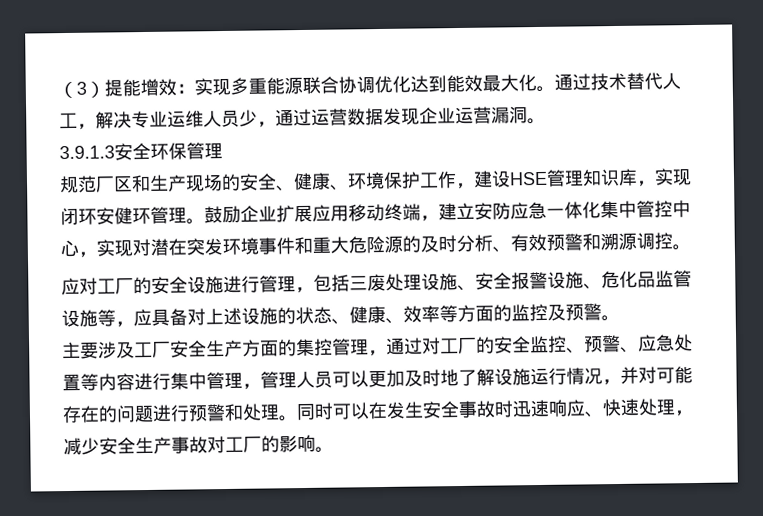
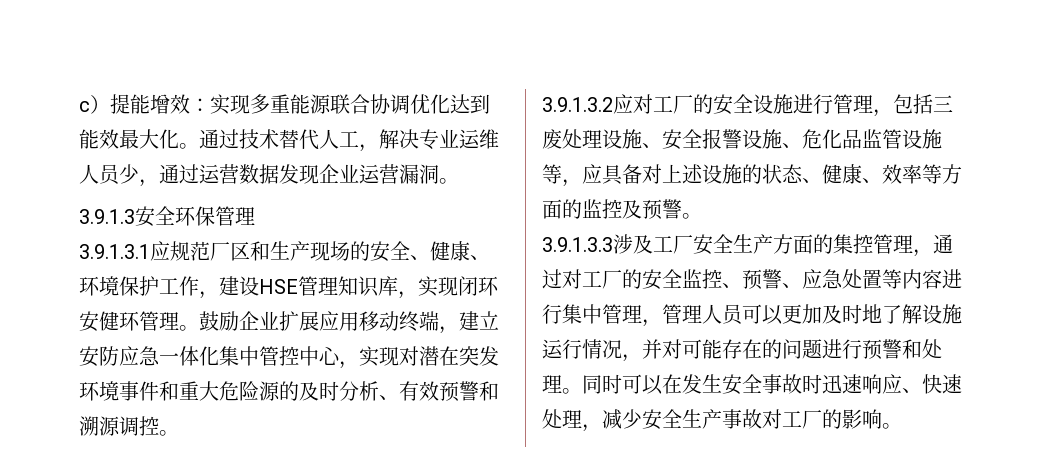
[58,81,87,99] （3 -> [79,101,90,112] c
(223, 151) none -> [79,241,170,261] 3.9.1.3.1应
(691, 247) none -> [542,97,613,112] 3.9.1.3.2
[62,341,99,359] 主要 -> [542,237,613,252] 3.9.1.3.3

